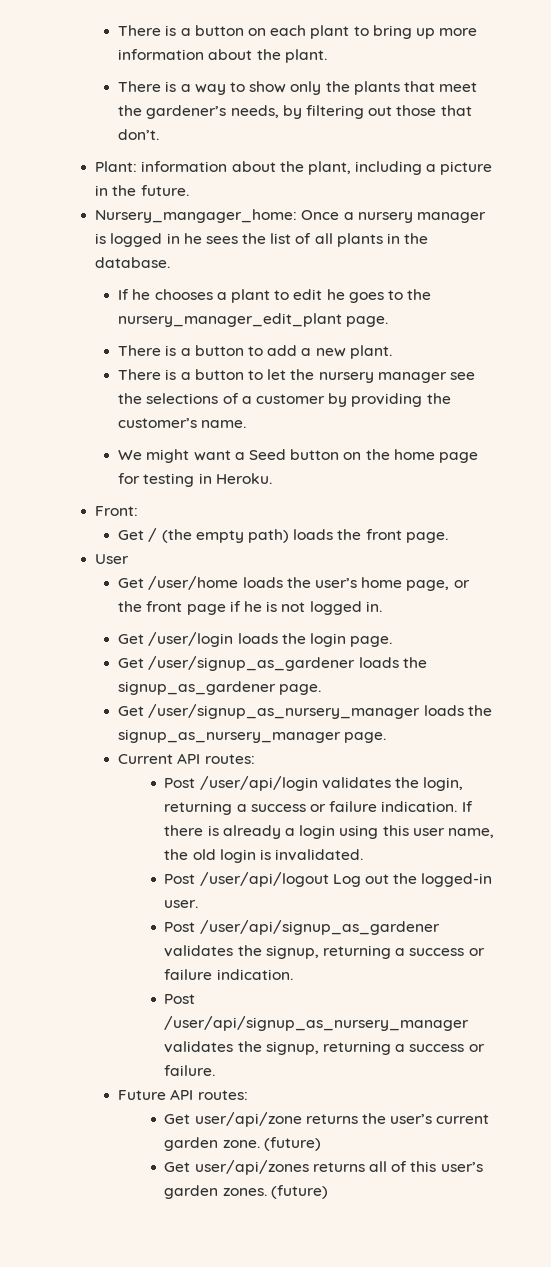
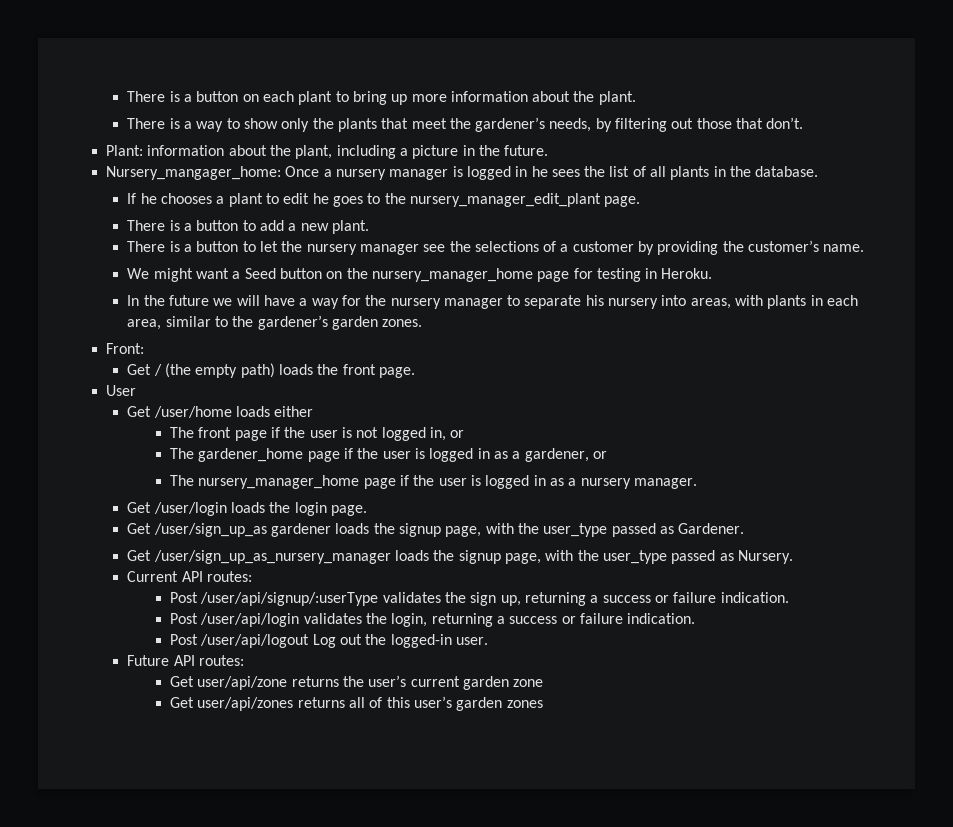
[393,449,435,460] home -> [371,268,533,282] nursery_manager_home
(272, 478) none -> [127,295,859,309] [127,315,423,330] // In the future we will have a way for the nursery manager to separate his nursery into areas, with plants in each area, similar to the gardener’s garden zones.
[286,577,470,591] [118,601,143,612] the user’s home page, or the -> [274,406,314,417] [170,427,195,438] either // The
[244,601,263,612] he -> [284,427,338,438] the user
[365,601,382,612] in. -> [429,427,465,441] [170,448,607,462] [170,475,697,489] in, or // The gardener_home page if the user is logged in as a gardener, or // The nursery_manager_home page if the user is logged in as a nursery manager.
[148,656,427,671] [118,681,322,695] [118,704,492,719] [118,729,387,743] [118,753,255,764] /user/signup_as_gardener loads the signup_as_gardener page. // Get /user/signup_as_nursery_manager loads the signup_as_nursery_manager page. // Current API routes: -> [153,523,745,537] [127,550,793,564] [127,571,252,582] [170,592,789,606] /user/sign_up_as gardener loads the signup page, with the user_type passed as Gardener. // Get /user/sign_up_as_nursery_manager loads the signup page, with the user_type passed as Nursery. // Current API routes: // Post /user/api/signup/:userType validates the sign up, returning a success or failure indication.
[461,801,473,812] [164,825,494,839] [164,849,364,863] If there is already a login using this user name, the old login is invalidated. -> (696, 618) none
[164,920,440,935] [164,945,485,959] [164,969,293,980] [164,994,196,1004] [164,1016,470,1031] [164,1041,485,1055] [164,1065,216,1076] // Post /user/api/signup_as_gardener validates the signup, returning a success or failure indication. // Post /user/api/signup_as_nursery_manager validates the signup, returning a success or failure. -> (488, 641) none
[222,1137,321,1151] zone. (future) -> [513,679,544,687] zone
[222,1185,328,1199] zones. (future) -> [506,700,543,708] zones

